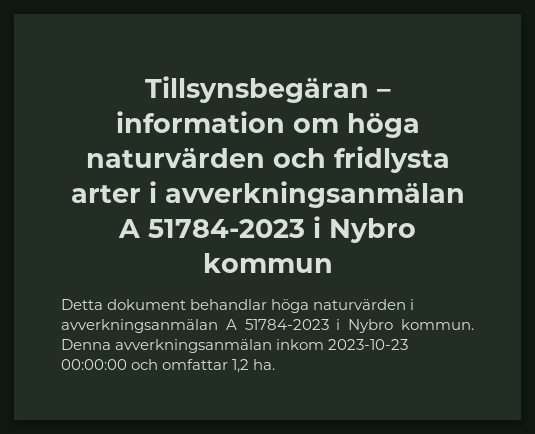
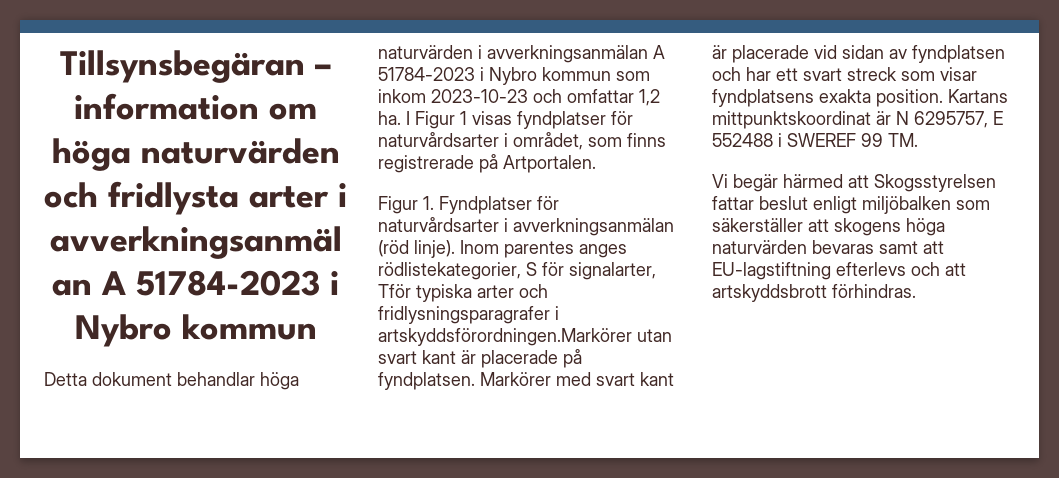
[401,319,475,330] [61,339,273,353] kommun. Denna avverkningsanmälan -> [542,67,650,81] kommun som
[61,359,127,370] 00:00:00 -> (528, 96) none
(276, 364) none -> [406,111,633,129] [378,132,666,150] [378,154,596,173] [378,196,559,214] [378,217,674,236] [378,240,627,258] [378,262,656,280] [378,284,548,302] [378,306,559,324] [378,328,672,346] [378,349,582,368] [378,372,674,390] [712,45,1005,63] [712,67,977,81] [712,89,1008,107] [712,111,1003,129] [712,133,918,147] [712,174,996,192] [712,196,990,214] [712,218,945,236] [712,240,944,254] [712,262,966,280] [712,284,916,302] I Figur 1 visas fyndplatser för naturvårdsarter i området, som finns registrerade på Artportalen. // Figur 1. Fyndplatser för naturvårdsarter i avverkningsanmälan (röd linje). Inom parentes anges rödlistekategorier, S för signalarter, Tför typiska arter och fridlysningsparagrafer i artskyddsförordningen.Markörer utan svart kant är placerade på fyndplatsen. Markörer med svart kant är placerade vid sidan av fyndplatsen och har ett svart streck som visar fyndplatsens exakta position. Kartans mittpunktskoordinat är N 6295757, E 552488 i SWEREF 99 TM. // Vi begär härmed att Skogsstyrelsen fattar beslut enligt miljöbalken som säkerställer att skogens höga naturvärden bevaras samt att EU-lagstiftning efterlevs och att artskyddsbrott förhindras.

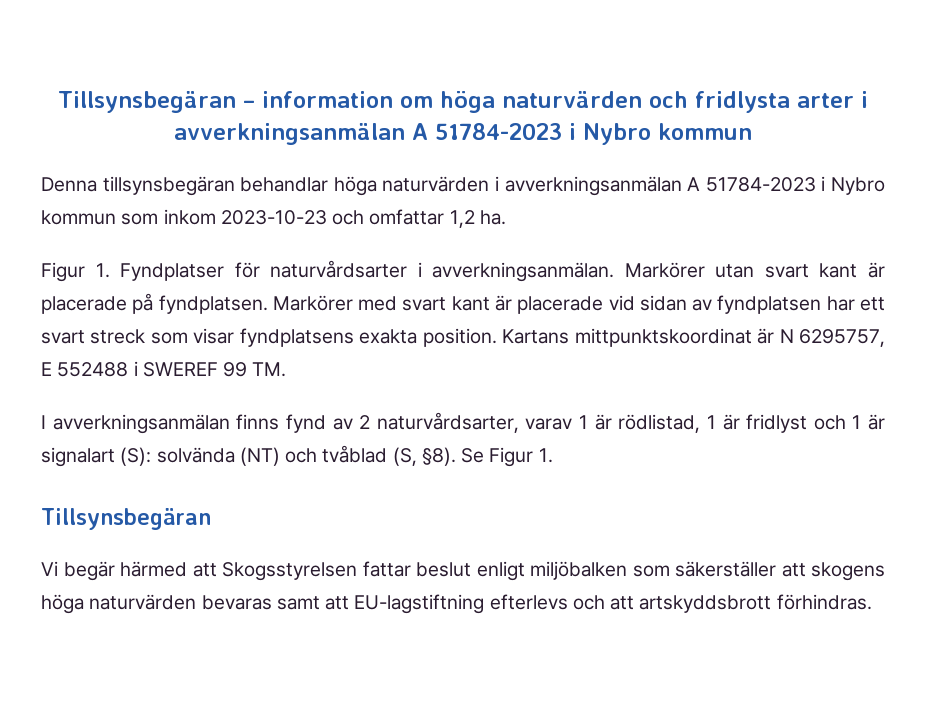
[44,372,172,386] Detta dokument -> [41,176,235,196] Denna tillsynsbegäran
[406,111,633,129] [378,132,666,150] [378,154,596,173] I Figur 1 visas fyndplatser för naturvårdsarter i området, som finns registrerade på Artportalen. -> (506, 217) none
[513,218,674,236] [378,240,627,258] [378,262,656,280] [378,284,548,302] [378,306,559,324] [378,328,632,346] avverkningsanmälan (röd linje). Inom parentes anges rödlistekategorier, S för signalarter, Tför typiska arter och fridlysningsparagrafer i artskyddsförordningen.Markörer -> [432,262,705,282] avverkningsanmälan. Markörer
[712,67,741,81] och -> (822, 304) none
(918, 140) none -> [41,412,885,434] [41,445,553,467] [41,508,211,530] // I avverkningsanmälan finns fynd av 2 naturvårdsarter, varav 1 är rödlistad, 1 är fridlyst och 1 är signalart (S): solvända (NT) och tvåblad (S, §8). Se Figur 1. // Tillsynsbegäran

